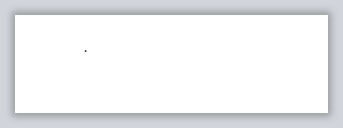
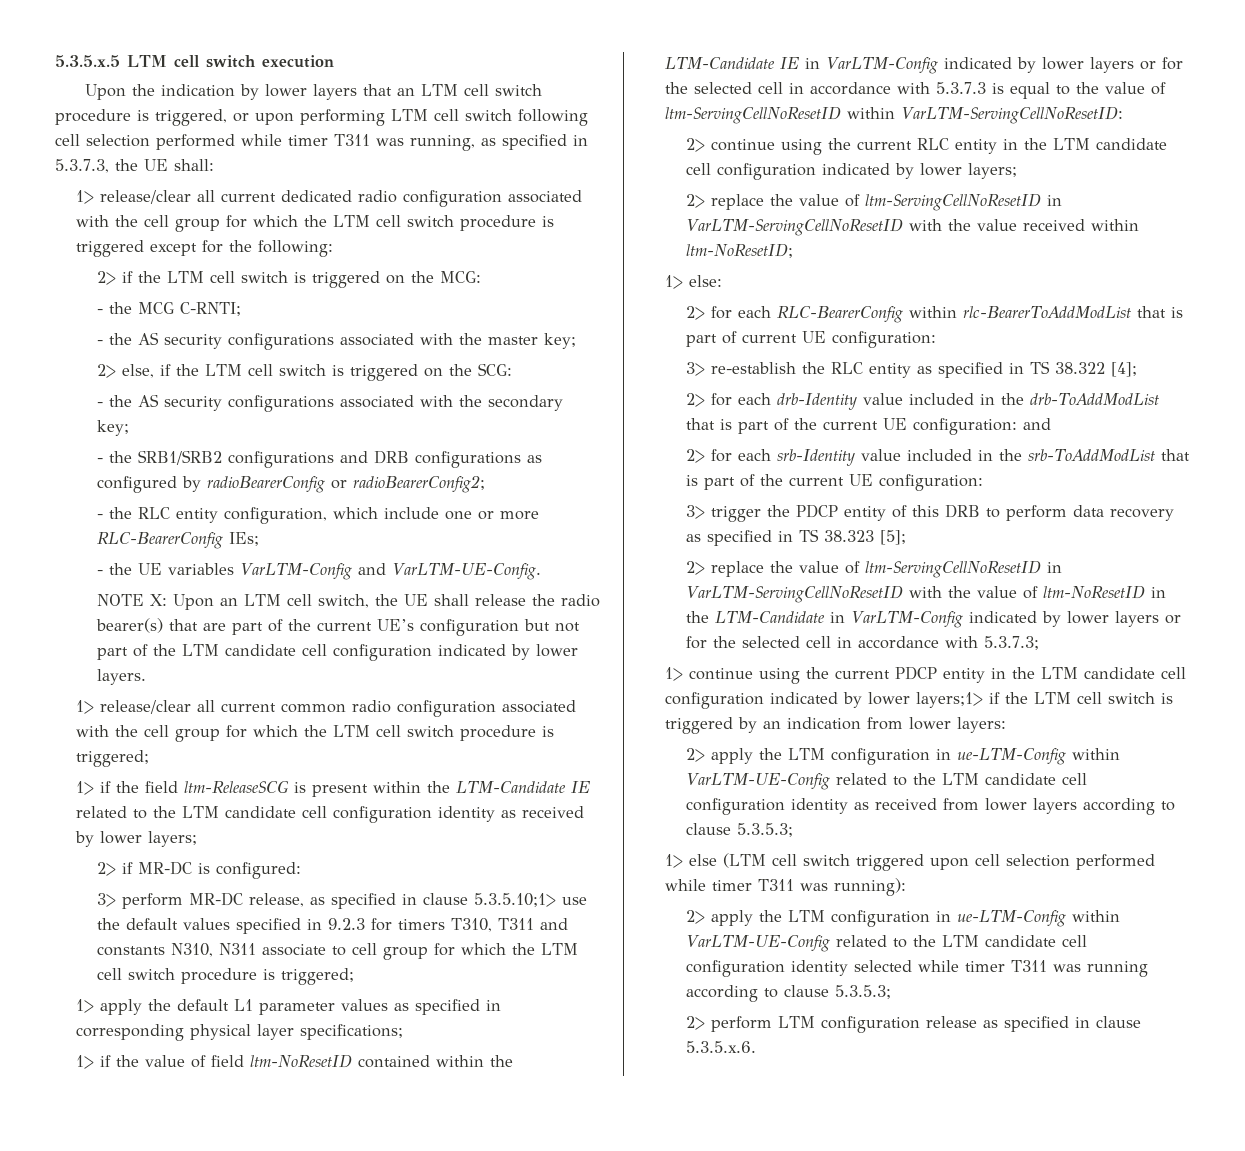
[83,50,87,52] . -> [55,55,334,68] [85,84,543,100] [55,109,588,126] [55,134,588,151] [55,159,214,173] [76,190,583,207] [76,215,555,232] [76,240,334,257] [97,271,482,288] [97,302,242,316] [97,332,577,350] [97,363,513,381] [97,394,564,412] [97,420,130,436] [97,450,543,468] [97,475,486,493] [97,507,540,524] [97,532,260,549] [97,563,542,580] [97,594,601,610] [96,618,581,636] [97,644,579,661] [97,669,147,685] [76,700,577,717] [76,725,555,742] [76,750,150,767] [76,780,592,797] [76,806,585,823] [75,831,198,847] [97,861,302,879] [97,892,588,909] [97,918,569,934] [97,943,579,960] [97,968,355,985] [76,999,502,1015] [76,1024,404,1041] [76,1054,514,1069] [665,57,1184,74] [665,82,1167,99] [665,106,1124,124] [686,138,1168,155] [686,163,1018,180] [686,193,1063,211] [686,218,1140,236] [686,243,794,258] [665,275,723,289] [686,306,1184,323] [686,331,937,348] [686,361,1138,378] [686,393,1160,410] [686,418,1052,435] [686,449,1191,466] [686,474,984,491] [686,504,1175,522] [686,529,907,546] [686,560,1063,578] [686,585,1167,603] [686,611,1182,628] [686,636,1040,650] [665,666,1187,684] [665,692,1174,709] [665,717,1007,734] [686,748,1121,765] [686,773,1088,790] [686,798,1176,815] [686,823,794,837] [665,853,1156,871] [665,878,907,896] [686,910,1121,927] [686,935,1088,952] [686,960,1149,977] [686,985,892,1002] [686,1016,1142,1033] [686,1041,757,1053] 5.3.5.x.5 LTM cell switch execution // Upon the indication by lower layers that an LTM cell switch procedure is triggered, or upon performing LTM cell switch following cell selection performed while timer T311 was running, as specified in 5.3.7.3, the UE shall: // 1> release/clear all current dedicated radio configuration associated with the cell group for which the LTM cell switch procedure is triggered except for the following: // 2> if the LTM cell switch is triggered on the MCG: // - the MCG C-RNTI; // - the AS security configurations associated with the master key; // 2> else, if the LTM cell switch is triggered on the SCG: // - the AS security configurations associated with the secondary key; // - the SRB1/SRB2 configurations and DRB configurations as configured by radioBearerConfig or radioBearerConfig2; // - the RLC entity configuration, which include one or more RLC-BearerConfig IEs; // - the UE variables VarLTM-Config and VarLTM-UE-Config. // NOTE X: Upon an LTM cell switch, the UE shall release the radio bearer(s) that are part of the current UE’s configuration but not part of the LTM candidate cell configuration indicated by lower layers. // 1> release/clear all current common radio configuration associated with the cell group for which the LTM cell switch procedure is triggered; // 1> if the field ltm-ReleaseSCG is present within the LTM-Candidate IE related to the LTM candidate cell configuration identity as received by lower layers; // 2> if MR-DC is configured: // 3> perform MR-DC release, as specified in clause 5.3.5.10;1> use the default values specified in 9.2.3 for timers T310, T311 and constants N310, N311 associate to cell group for which the LTM cell switch procedure is triggered; // 1> apply the default L1 parameter values as specified in corresponding physical layer specifications; // 1> if the value of field ltm-NoResetID contained within the LTM-Candidate IE in VarLTM-Config indicated by lower layers or for the selected cell in accordance with 5.3.7.3 is equal to the value of ltm-ServingCellNoResetID within VarLTM-ServingCellNoResetID: // 2> continue using the current RLC entity in the LTM candidate cell configuration indicated by lower layers; // 2> replace the value of ltm-ServingCellNoResetID in VarLTM-ServingCellNoResetID with the value received within ltm-NoResetID; // 1> else: // 2> for each RLC-BearerConfig within rlc-BearerToAddModList that is part of current UE configuration: // 3> re-establish the RLC entity as specified in TS 38.322 [4]; // 2> for each drb-Identity value included in the drb-ToAddModList that is part of the current UE configuration: and // 2> for each srb-Identity value included in the srb-ToAddModList that is part of the current UE configuration: // 3> trigger the PDCP entity of this DRB to perform data recovery as specified in TS 38.323 [5]; // 2> replace the value of ltm-ServingCellNoResetID in VarLTM-ServingCellNoResetID with the value of ltm-NoResetID in the LTM-Candidate in VarLTM-Config indicated by lower layers or for the selected cell in accordance with 5.3.7.3; // 1> continue using the current PDCP entity in the LTM candidate cell configuration indicated by lower layers;1> if the LTM cell switch is triggered by an indication from lower layers: // 2> apply the LTM configuration in ue-LTM-Config within VarLTM-UE-Config related to the LTM candidate cell configuration identity as received from lower layers according to clause 5.3.5.3; // 1> else (LTM cell switch triggered upon cell selection performed while timer T311 was running): // 2> apply the LTM configuration in ue-LTM-Config within VarLTM-UE-Config related to the LTM candidate cell configuration identity selected while timer T311 was running according to clause 5.3.5.3; // 2> perform LTM configuration release as specified in clause 5.3.5.x.6.

